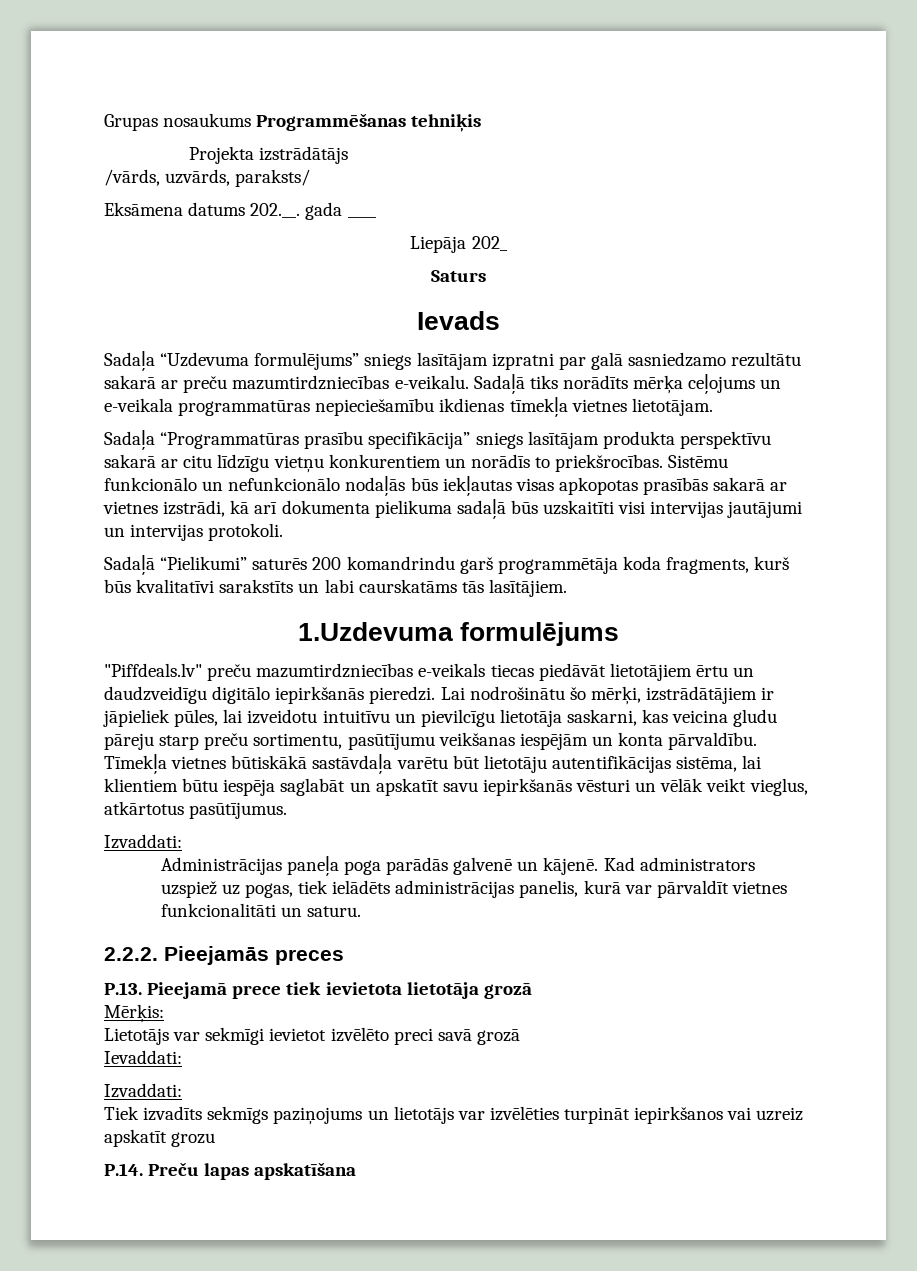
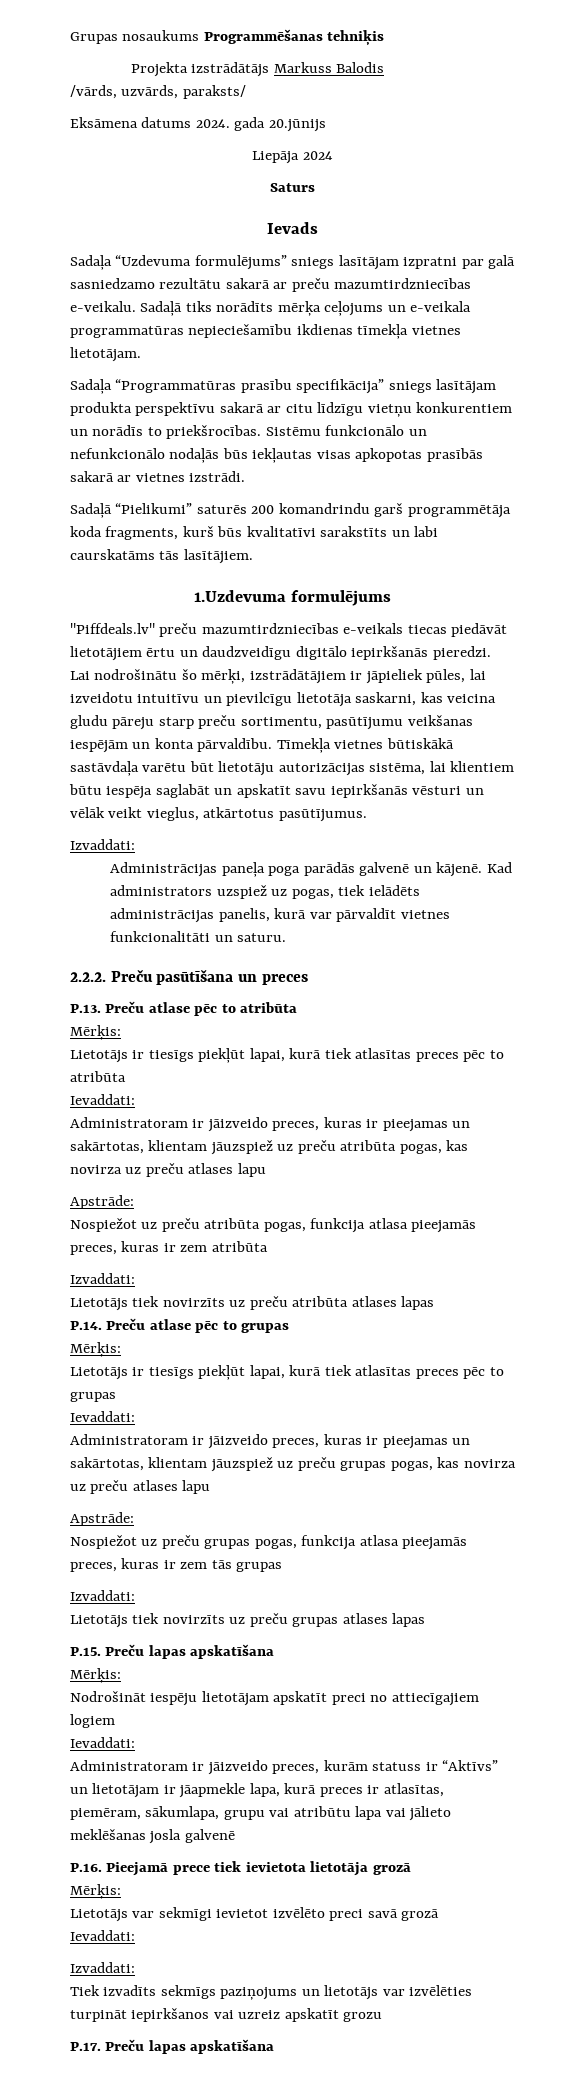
(349, 155) none -> [273,62,385,73] Markuss Balodis
[250,202,377,220] 202.__. gada ____ -> [195,117,326,132] 2024. gada 20.jūnijs
[471,236,508,251] 202_ -> [302,151,333,160] 2024
[163,499,803,519] [104,523,284,541] izstrādi, kā arī dokumenta pielikuma sadaļā būs uzskaitīti visi intervijas jautājumi un intervijas protokoli. -> [189,471,246,482] izstrādi.
[551,755,671,773] autentifikācijas -> [278,763,365,776] autorizācijas
[164,946,269,965] Pieejamās -> [110,969,258,985] Preču pasūtīšana un
(142, 988) none -> [105,1001,298,1016] [70,1025,121,1040] [70,1048,504,1063] [70,1071,126,1082] [70,1094,135,1105] [70,1117,471,1132] [70,1140,469,1155] [70,1163,266,1177] [70,1195,134,1209] [70,1218,477,1233] [70,1241,268,1255] [70,1273,135,1284] [70,1296,435,1311] [70,1318,290,1333] [70,1342,121,1357] [70,1365,504,1380] [70,1392,116,1402] [70,1411,135,1422] [70,1434,471,1449] [70,1457,516,1472] [70,1480,211,1494] [70,1512,134,1526] [70,1535,468,1550] [70,1558,283,1572] [70,1590,135,1601] [70,1613,426,1628] [70,1644,275,1659] [70,1668,121,1683] [70,1691,479,1706] [70,1714,115,1728] [70,1737,135,1748] [70,1760,499,1775] [70,1783,444,1798] [70,1806,452,1821] [70,1829,235,1844] [70,1863,102,1872] Preču atlase pēc to atribūta // Mērķis: // Lietotājs ir tiesīgs piekļūt lapai, kurā tiek atlasītas preces pēc to atribūta // Ievaddati: // Administratoram ir jāizveido preces, kuras ir pieejamas un sakārtotas, klientam jāuzspiež uz preču atribūta pogas, kas novirza uz preču atlases lapu // Apstrāde: // Nospiežot uz preču atribūta pogas, funkcija atlasa pieejamās preces, kuras ir zem atribūta // Izvaddati: // Lietotājs tiek novirzīts uz preču atribūta atlases lapas // P.14. Preču atlase pēc to grupas // Mērķis: // Lietotājs ir tiesīgs piekļūt lapai, kurā tiek atlasītas preces pēc to grupas // Ievaddati: // Administratoram ir jāizveido preces, kuras ir pieejamas un sakārtotas, klientam jāuzspiež uz preču grupas pogas, kas novirza uz preču atlases lapu // Apstrāde: // Nospiežot uz preču grupas pogas, funkcija atlasa pieejamās preces, kuras ir zem tās grupas // Izvaddati: // Lietotājs tiek novirzīts uz preču grupas atlases lapas // P.15. Preču lapas apskatīšana // Mērķis: // Nodrošināt iespēju lietotājam apskatīt preci no attiecīgajiem logiem // Ievaddati: // Administratoram ir jāizveido preces, kurām statuss ir “Aktīvs” un lietotājam ir jāapmekle lapa, kurā preces ir atlasītas, piemēram, sākumlapa, grupu vai atribūtu lapa vai jālieto meklēšanas josla galvenē // P.16.
[104,1163,143,1176] P.14. -> [70,2042,101,2051] P.17.

